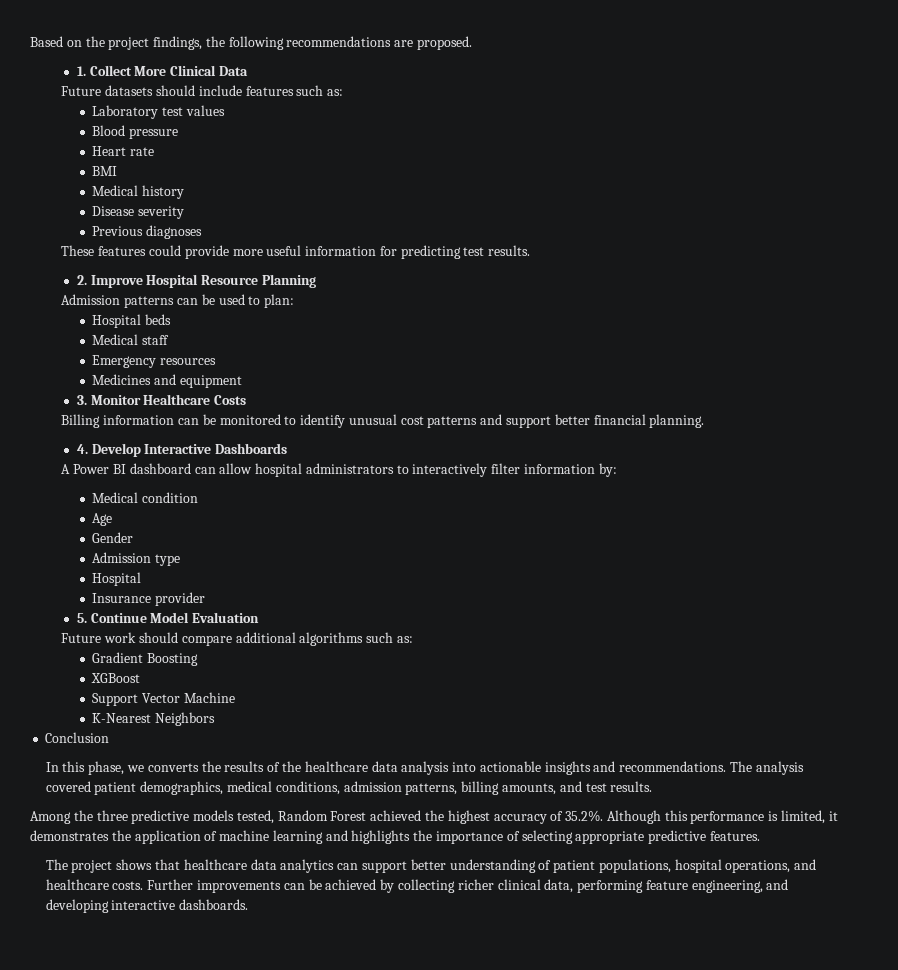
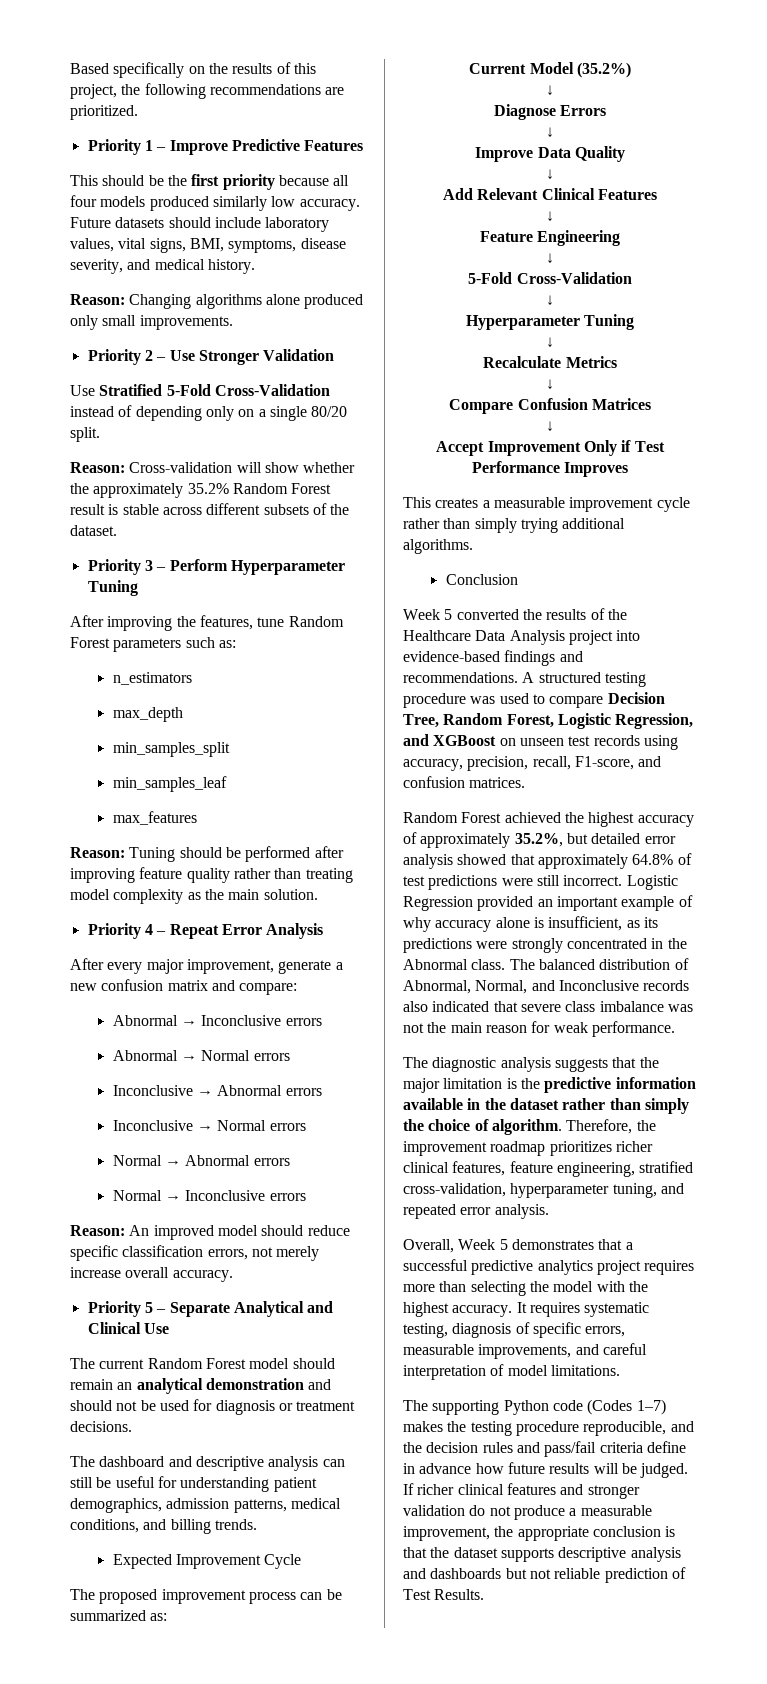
(63, 41) none -> [113,62,185,78] specifically
[108,36,473,50] [76,65,248,76] [61,85,344,96] [92,105,226,119] [92,125,179,139] [92,146,155,156] [92,166,118,176] [92,185,185,199] [92,206,185,219] [92,225,203,239] [61,245,531,259] [76,274,316,288] [61,294,295,308] [92,314,172,328] [92,334,170,345] [92,355,217,368] [92,374,243,388] [76,394,247,405] [61,414,705,428] [76,443,288,457] [61,463,617,477] [92,492,199,503] [92,513,113,526] [92,532,134,543] [92,552,181,566] [92,572,142,586] [92,592,206,606] [76,612,260,623] [61,632,413,646] [92,652,199,666] [91,673,141,683] [92,692,236,706] [92,712,216,726] [45,732,110,743] [45,761,804,775] [45,781,653,795] [30,810,274,824] project findings, the following recommendations are proposed. // 1. Collect More Clinical Data // Future datasets should include features such as: // Laboratory test values // Blood pressure // Heart rate // BMI // Medical history // Disease severity // Previous diagnoses // These features could provide more useful information for predicting test results. // 2. Improve Hospital Resource Planning // Admission patterns can be used to plan: // Hospital beds // Medical staff // Emergency resources // Medicines and equipment // 3. Monitor Healthcare Costs // Billing information can be monitored to identify unusual cost patterns and support better financial planning. // 4. Develop Interactive Dashboards // A Power BI dashboard can allow hospital administrators to interactively filter information by: // Medical condition // Age // Gender // Admission type // Hospital // Insurance provider // 5. Continue Model Evaluation // Future work should compare additional algorithms such as: // Gradient Boosting // XGBoost // Support Vector Machine // K-Nearest Neighbors // Conclusion // In this phase, we converts the results of the healthcare data analysis into actionable insights and recommendations. The analysis covered patient demographics, medical conditions, admission patterns, billing amounts, and test results. // Among the three predictive models tested, -> [232,62,316,74] [70,83,345,99] [70,105,138,120] [87,139,364,155] [70,174,350,190] [70,195,360,211] [70,217,330,232] [70,238,346,253] [70,259,255,274] [70,294,364,309] [70,315,233,330] [87,349,335,365] [70,384,330,396] [70,405,348,421] [70,427,100,442] [70,462,356,473] [70,483,332,498] [70,503,350,515] [70,525,117,536] [87,559,345,575] [87,580,138,596] [70,615,344,631] [70,637,236,652] [112,672,192,685] [112,707,183,722] [112,742,230,757] [112,776,227,792] [112,811,197,825] [70,846,344,862] [70,867,353,883] [70,889,318,904] [87,923,324,939] [70,958,343,974] [70,979,298,995] [112,1015,322,1026] [112,1050,290,1061] [112,1085,322,1096] [112,1120,306,1131] [112,1155,290,1166] [112,1190,306,1201] [70,1225,350,1240] [70,1245,320,1261] [70,1267,233,1282] [87,1301,334,1317] [87,1322,169,1334] [70,1358,335,1369] [70,1378,332,1394] [70,1399,356,1415] [70,1421,132,1432] [70,1456,345,1471] [70,1476,317,1492] [70,1498,341,1513] [70,1519,257,1534] [112,1554,302,1569] [70,1589,342,1604] [70,1610,168,1621] [469,62,631,78] [546,85,554,95] [493,104,607,120] [546,127,554,137] [475,146,625,162] [546,169,554,179] [443,188,657,200] [546,211,554,221] [479,230,621,246] [546,253,554,263] [468,272,632,284] [546,295,554,305] [465,314,635,330] [546,337,554,347] [483,356,617,368] [546,379,554,389] [449,398,651,414] [546,421,554,431] [436,440,665,456] [471,461,629,477] [403,497,690,512] [403,518,626,533] [403,539,473,554] [445,574,518,585] [403,608,627,620] [403,630,641,645] [403,650,583,666] [403,672,646,687] [403,692,665,708] [403,713,694,729] [403,734,678,750] [403,756,662,771] [403,776,526,788] results of this project, the following recommendations are prioritized. // Priority 1 – Improve Predictive Features // This should be the first priority because all four models produced similarly low accuracy. Future datasets should include laboratory values, vital signs, BMI, symptoms, disease severity, and medical history. // Reason: Changing algorithms alone produced only small improvements. // Priority 2 – Use Stronger Validation // Use Stratified 5-Fold Cross-Validation instead of depending only on a single 80/20 split. // Reason: Cross-validation will show whether the approximately 35.2% Random Forest result is stable across different subsets of the dataset. // Priority 3 – Perform Hyperparameter Tuning // After improving the features, tune Random Forest parameters such as: // n_estimators // max_depth // min_samples_split // min_samples_leaf // max_features // Reason: Tuning should be performed after improving feature quality rather than treating model complexity as the main solution. // Priority 4 – Repeat Error Analysis // After every major improvement, generate a new confusion matrix and compare: // Abnormal → Inconclusive errors // Abnormal → Normal errors // Inconclusive → Abnormal errors // Inconclusive → Normal errors // Normal → Abnormal errors // Normal → Inconclusive errors // Reason: An improved model should reduce specific classification errors, not merely increase overall accuracy. // Priority 5 – Separate Analytical and Clinical Use // The current Random Forest model should remain an analytical demonstration and should not be used for diagnosis or treatment decisions. // The dashboard and descriptive analysis can still be useful for understanding patient demographics, admission patterns, medical conditions, and billing trends. // Expected Improvement Cycle // The proposed improvement process can be summarized as: // Current Model (35.2%) // ↓ // Diagnose Errors // ↓ // Improve Data Quality // ↓ // Add Relevant Clinical Features // ↓ // Feature Engineering // ↓ // 5-Fold Cross-Validation // ↓ // Hyperparameter Tuning // ↓ // Recalculate Metrics // ↓ // Compare Confusion Matrices // ↓ // Accept Improvement Only if Test Performance Improves // This creates a measurable improvement cycle rather than simply trying additional algorithms. // Conclusion // Week 5 converted the results of the Healthcare Data Analysis project into evidence-based findings and recommendations. A structured testing procedure was used to compare Decision Tree, Random Forest, Logistic Regression, and XGBoost on unseen test records using accuracy, precision, recall, F1-score, and confusion matrices. //
[565,810,838,824] [30,830,760,844] [45,859,817,873] [45,879,789,893] [45,899,249,913] 35.2%. Although this performance is limited, it demonstrates the application of machine learning and highlights the importance of selecting appropriate predictive features. // The project shows that healthcare data analytics can support better understanding of patient populations, hospital operations, and healthcare costs. Further improvements can be achieved by collecting richer clinical data, performing feature engineering, and developing interactive dashboards. -> [420,833,676,848] [403,853,692,869] [403,875,678,890] [403,895,693,911] [403,916,658,932] [403,938,687,953] [403,958,689,970] [403,980,690,994] [403,1001,693,1012] [403,1021,675,1037] [403,1057,659,1072] [403,1077,696,1093] [403,1098,689,1114] [403,1119,656,1135] [403,1141,653,1156] [403,1161,694,1177] [403,1183,684,1198] [403,1204,549,1219] [403,1239,633,1253] [403,1259,695,1275] [403,1281,648,1296] [403,1302,650,1317] [403,1322,626,1338] [403,1343,647,1359] [403,1364,620,1380] [403,1399,666,1415] [403,1421,694,1436] [403,1441,686,1457] [403,1462,689,1478] [403,1483,640,1499] [403,1505,652,1520] [403,1526,676,1541] [403,1547,681,1562] [403,1567,686,1583] [403,1589,485,1600] approximately 35.2%, but detailed error analysis showed that approximately 64.8% of test predictions were still incorrect. Logistic Regression provided an important example of why accuracy alone is insufficient, as its predictions were strongly concentrated in the Abnormal class. The balanced distribution of Abnormal, Normal, and Inconclusive records also indicated that severe class imbalance was not the main reason for weak performance. // The diagnostic analysis suggests that the major limitation is the predictive information available in the dataset rather than simply the choice of algorithm. Therefore, the improvement roadmap prioritizes richer clinical features, feature engineering, stratified cross-validation, hyperparameter tuning, and repeated error analysis. // Overall, Week 5 demonstrates that a successful predictive analytics project requires more than selecting the model with the highest accuracy. It requires systematic testing, diagnosis of specific errors, measurable improvements, and careful interpretation of model limitations. // The supporting Python code (Codes 1–7) makes the testing procedure reproducible, and the decision rules and pass/fail criteria define in advance how future results will be judged. If richer clinical features and stronger validation do not produce a measurable improvement, the appropriate conclusion is that the dataset supports descriptive analysis and dashboards but not reliable prediction of Test Results.

